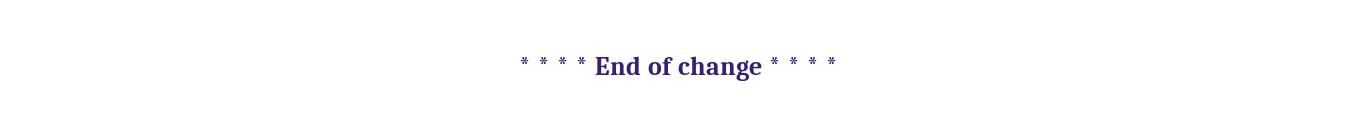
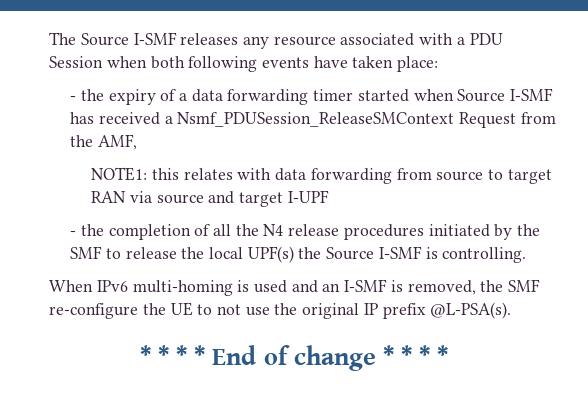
(518, 66) none -> [49,32,503,49] [49,56,439,72] [70,88,554,105] [70,112,556,128] [70,134,137,150] [91,167,552,184] [91,190,329,207] [70,224,541,240] [70,246,527,263] [49,279,541,296] [49,302,512,319] The Source I-SMF releases any resource associated with a PDU Session when both following events have taken place: // - the expiry of a data forwarding timer started when Source I-SMF has received a Nsmf_PDUSession_ReleaseSMContext Request from the AMF, // NOTE1: this relates with data forwarding from source to target RAN via source and target I-UPF // - the completion of all the N4 release procedures initiated by the SMF to release the local UPF(s) the Source I-SMF is controlling. // When IPv6 multi-homing is used and an I-SMF is removed, the SMF re-configure the UE to not use the original IP prefix @L-PSA(s). //

